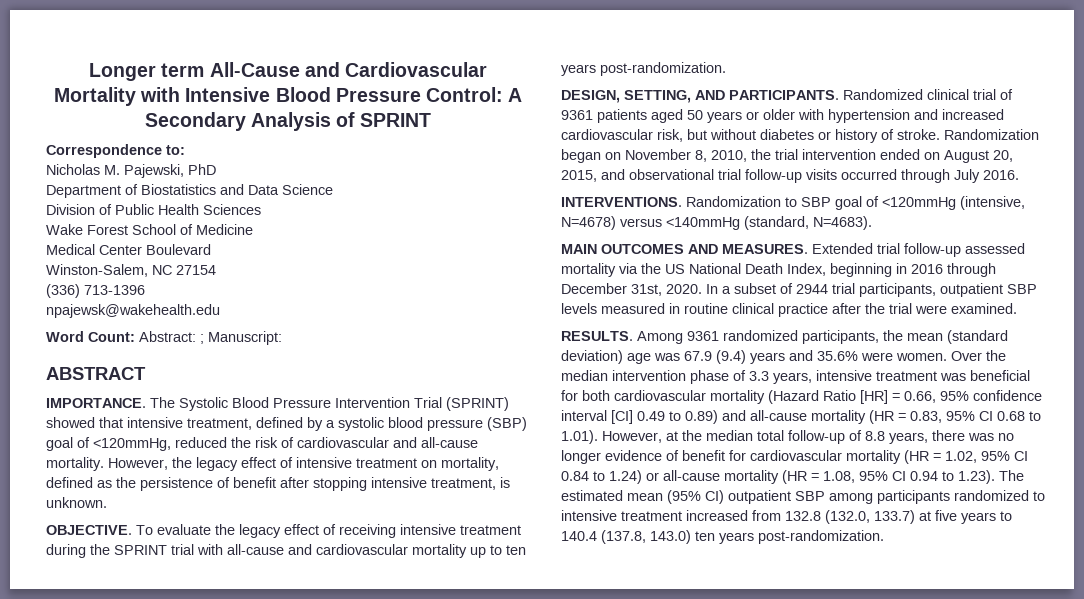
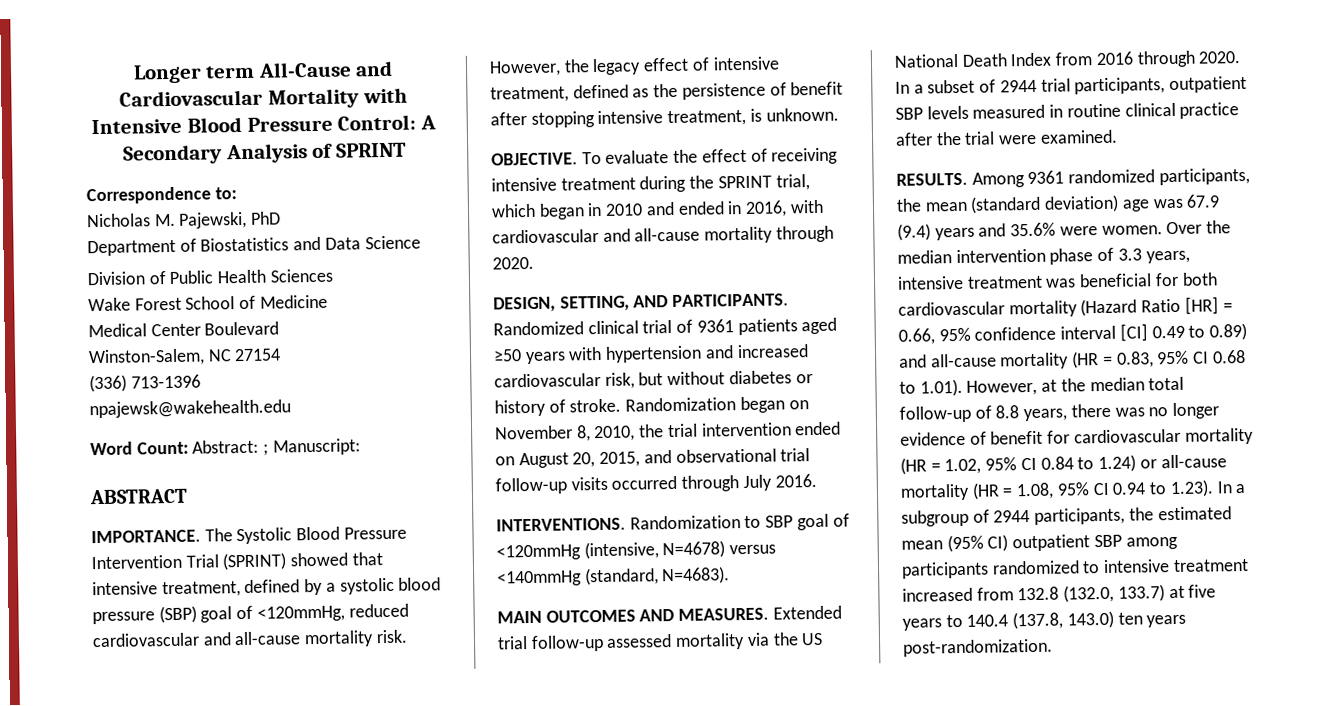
[231,437,478,448] [46,457,104,471] the risk of cardiovascular and all-cause mortality. -> [92,629,408,648] cardiovascular and all-cause mortality risk.
[356,457,499,471] treatment on mortality, -> [490,86,569,103] treatment,
[239,524,281,538] legacy -> (699, 156) none
[171,544,526,558] [561,62,726,76] trial with all-cause and cardiovascular mortality up to ten years post-randomization. -> [775,174,810,191] [491,199,824,220] [492,225,834,244] [492,256,534,270] trial, which began in 2010 and ended in 2016, with cardiovascular and all-cause mortality through 2020.
[687,109,795,123] 50 years or older -> [493,349,566,365] ≥50 years
[787,263,996,277] [561,283,662,296] Index, beginning in 2016 through December 31st, -> [1010,50,1196,68] Index from 2016 through
[999,470,1024,481] The -> [1216,481,1247,494] [901,507,1154,527] In a subgroup of 2944 participants, the

